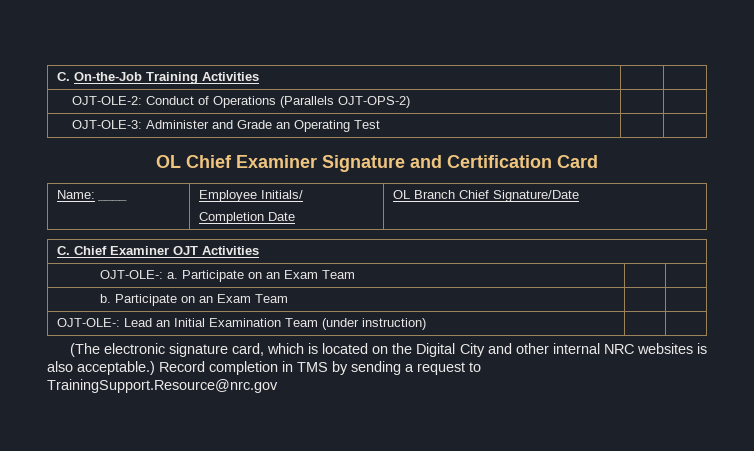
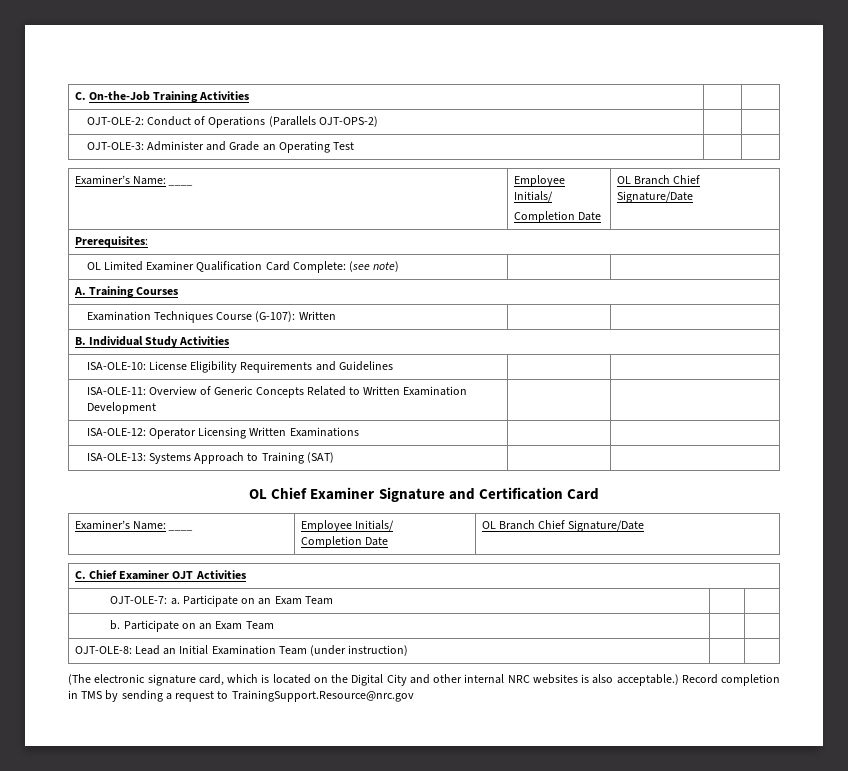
(380, 124) none -> [74,175,194,186] [513,175,565,187] [513,191,553,202] [513,211,601,223] [616,175,701,185] [616,191,693,203] [74,236,148,248] [86,261,400,273] [73,286,179,298] [86,311,336,323] [74,336,230,348] [86,361,393,373] [86,386,468,398] [86,402,156,414] [86,427,359,439] [86,452,334,464] // Examiner’s Name: ____ | Employee Initials/ // Completion Date | OL Branch Chief Signature/Date // Prerequisites: // OL Limited Examiner Qualification Card Complete: (see note) | | // A. Training Courses // Examination Techniques Course (G-107): Written | | // B. Individual Study Activities // ISA-OLE-10: License Eligibility Requirements and Guidelines | | // ISA-OLE-11: Overview of Generic Concepts Related to Written Examination Development | | // ISA-OLE-12: Operator Licensing Written Examinations | | // ISA-OLE-13: Systems Approach to Training (SAT) | |
(598, 161) none -> [74,520,130,530] Examiner’s
[100,270,164,279] OJT-OLE-: -> [110,596,168,604] OJT-OLE-7:
[57,318,121,327] OJT-OLE-: -> [74,646,132,654] OJT-OLE-8:

